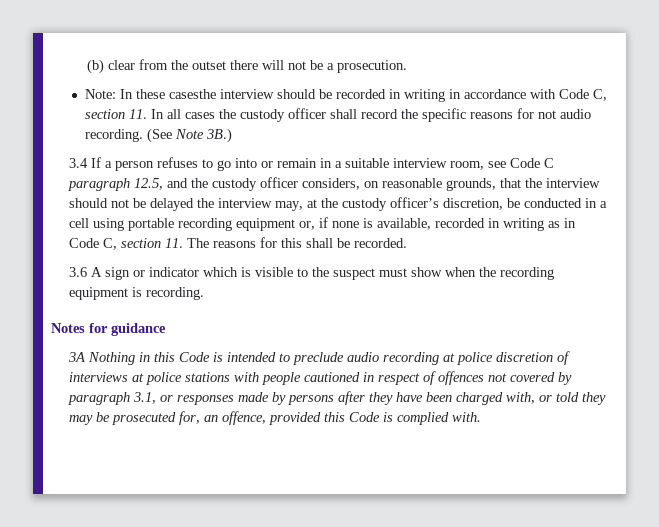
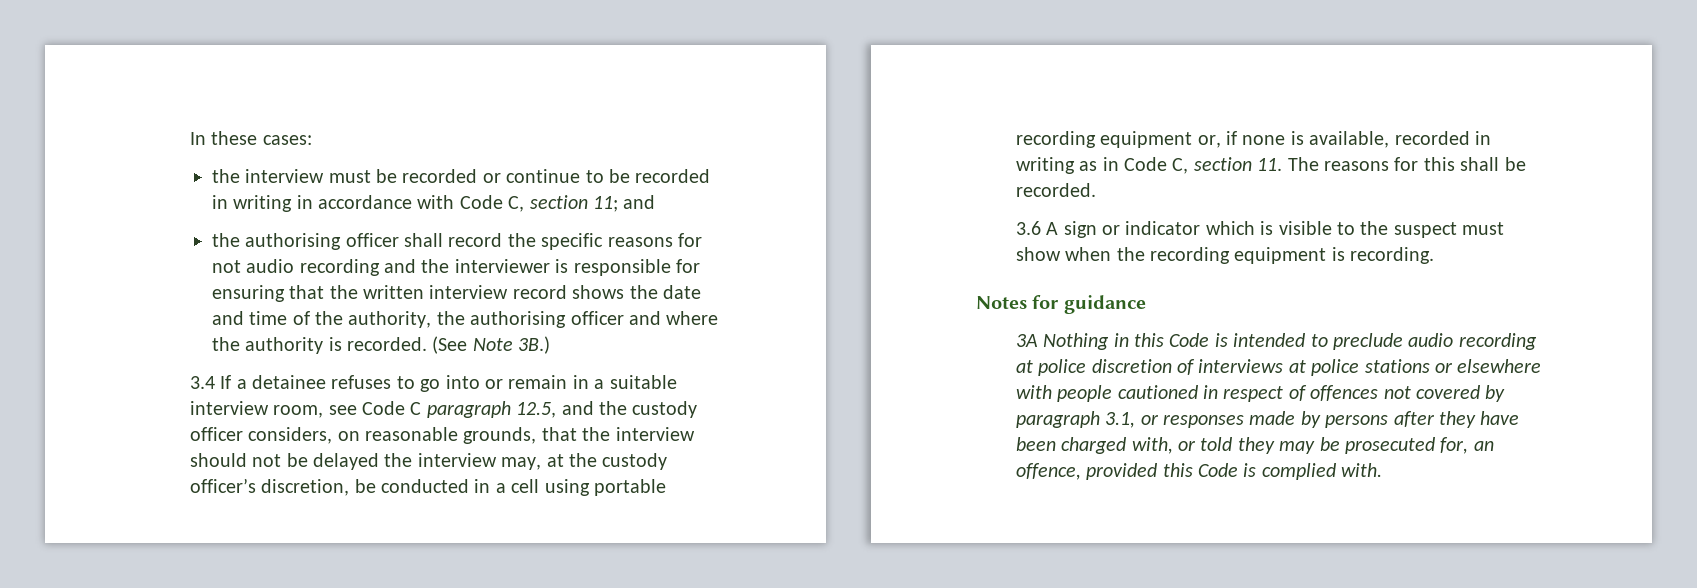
[86,59,407,74] [84,89,316,99] (b) clear from the outset there will not be a prosecution. // Note: In these casesthe interview should -> [189,131,312,145] [211,169,604,183] In these cases: // the interview must be recorded or continue to
[128,109,285,122] 11. In all cases the custody -> [593,195,656,212] [211,233,342,250] 11; and // the authorising
[84,129,143,142] recording. -> [299,259,701,276] [211,285,702,302] [211,311,719,328] [211,337,428,354] recording and the interviewer is responsible for ensuring that the written interview record shows the date and time of the authority, the authorising officer and where the authority is recorded.
[114,161,154,171] person -> [252,375,327,389] detainee
(230, 377) none -> [1435,359,1542,373] or elsewhere

